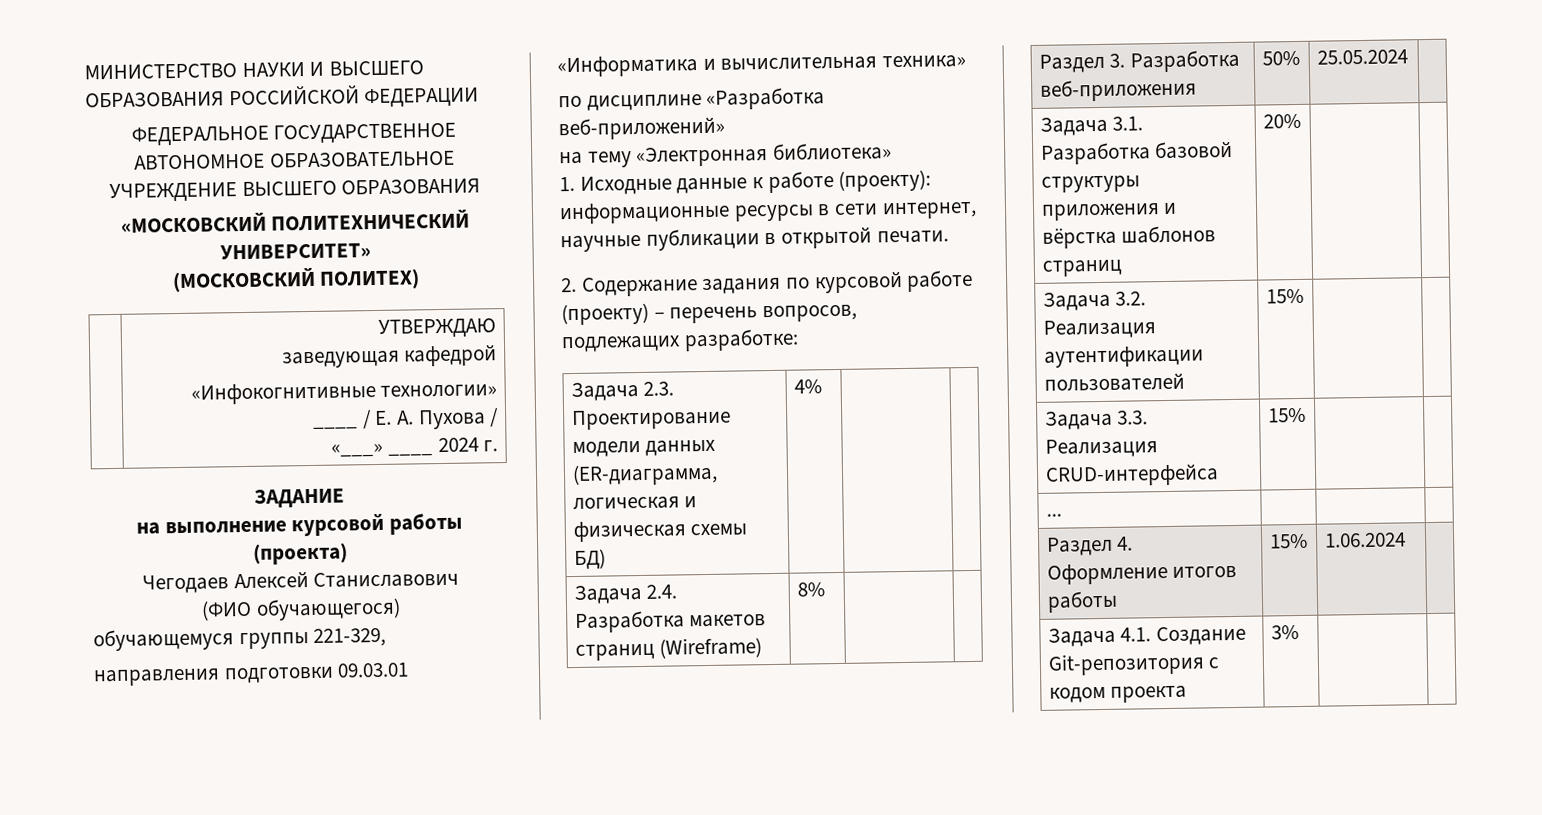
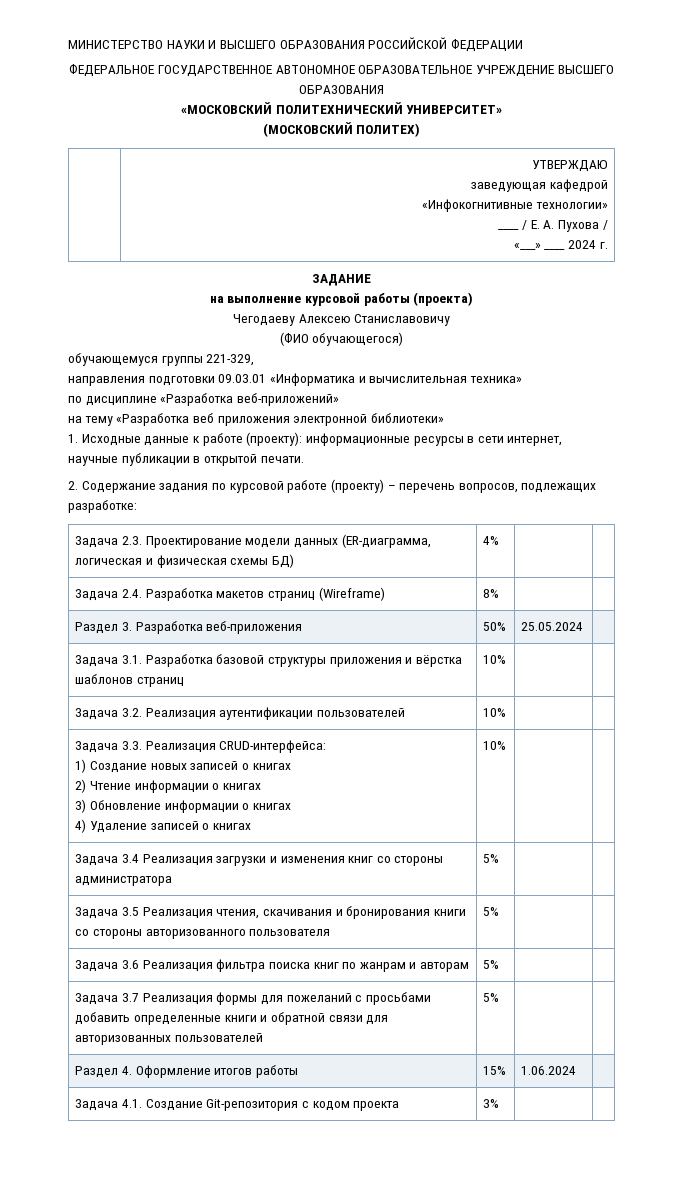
[141,570,460,594] Чегодаев Алексей Станиславович -> [232,314,451,326] Чегодаеву Алексею Станиславовичу
[636,142,893,168] «Электронная библиотека» -> [116,413,444,426] «Разработка веб приложения электронной библиотеки»
[1262,113,1301,129] 20% -> [483,655,507,664] 10%
[1265,288,1304,304] 15% -> [483,708,507,717] 10%
[1044,463,1219,487] [1267,407,1306,423] [1045,513,1062,517] CRUD-интерфейса | 15% | | // ... | -> [219,740,327,753] [75,759,291,773] [75,779,261,793] [75,799,291,813] [75,819,251,833] [483,741,507,750] [75,854,444,866] [75,876,173,886] [483,854,500,863] [75,906,466,919] [75,929,331,939] [483,907,500,916] [75,959,470,972] [483,960,500,969] [75,992,431,1005] [75,1012,389,1025] [75,1033,263,1045] [483,993,500,1002] CRUD-интерфейса: // 1) Создание новых записей о книгах // 2) Чтение информации о книгах // 3) Обновление информации о книгах // 4) Удаление записей о книгах | 10% | | // Задача 3.4 Реализация загрузки и изменения книг со стороны администратора | 5% | | // Задача 3.5 Реализация чтения, скачивания и бронирования книги со стороны авторизованного пользователя | 5% | | // Задача 3.6 Реализация фильтра поиска книг по жанрам и авторам | 5% | | // Задача 3.7 Реализация формы для пожеланий с просьбами добавить определенные книги и обратной связи для авторизованных пользователей | 5%

